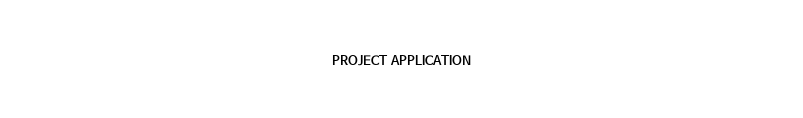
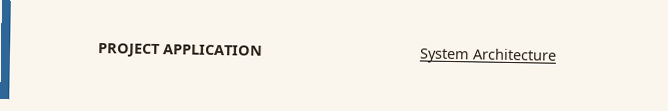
(471, 60) none -> [419,48,557,64] // System Architecture

